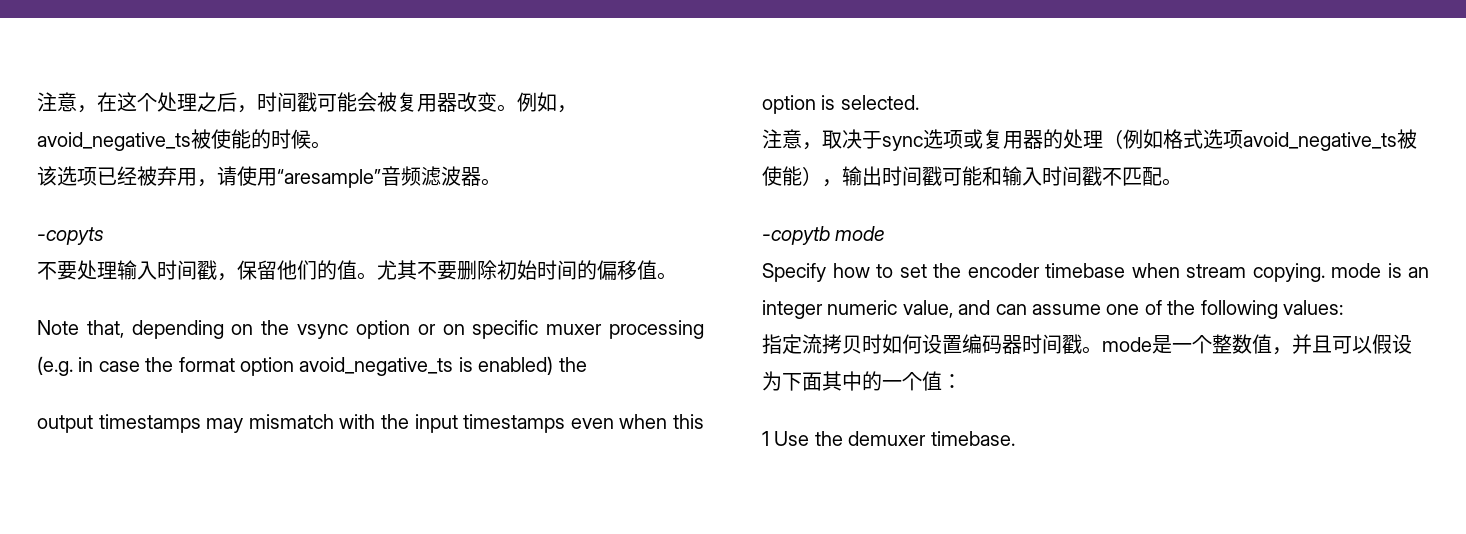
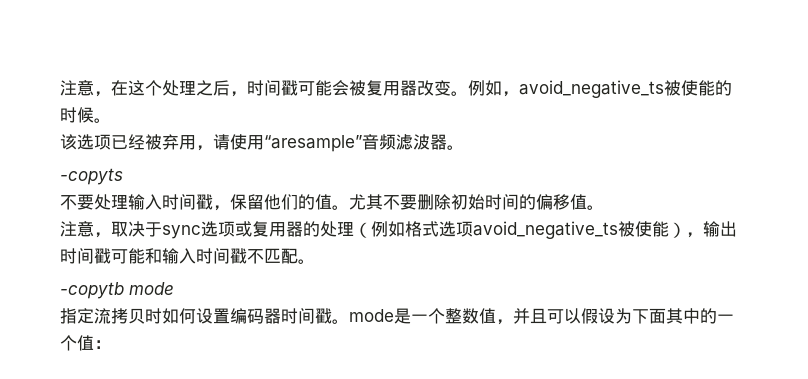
[37,320,704,339] [37,356,587,376] [37,414,705,433] [762,95,919,114] // Note that, depending on the vsync option or on specific muxer processing (e.g. in case the format option avoid_negative_ts is enabled) the // output timestamps may mismatch with the input timestamps even when this option is selected. -> (604, 207) none
[762,263,1429,282] [762,300,1343,319] // Specify how to set the encoder timebase when stream copying. mode is an integer numeric value, and can assume one of the following values: -> (174, 288) none
[762,431,1015,446] // 1 Use the demuxer timebase. -> (111, 344) none

